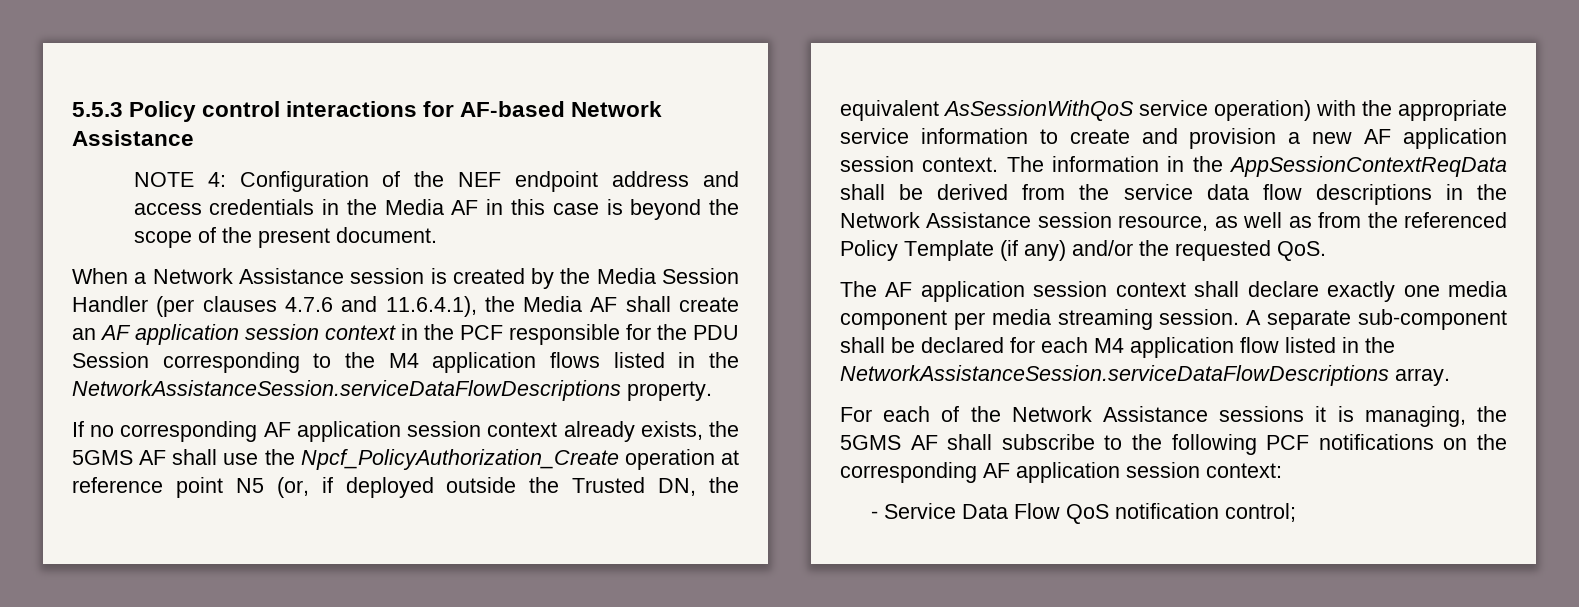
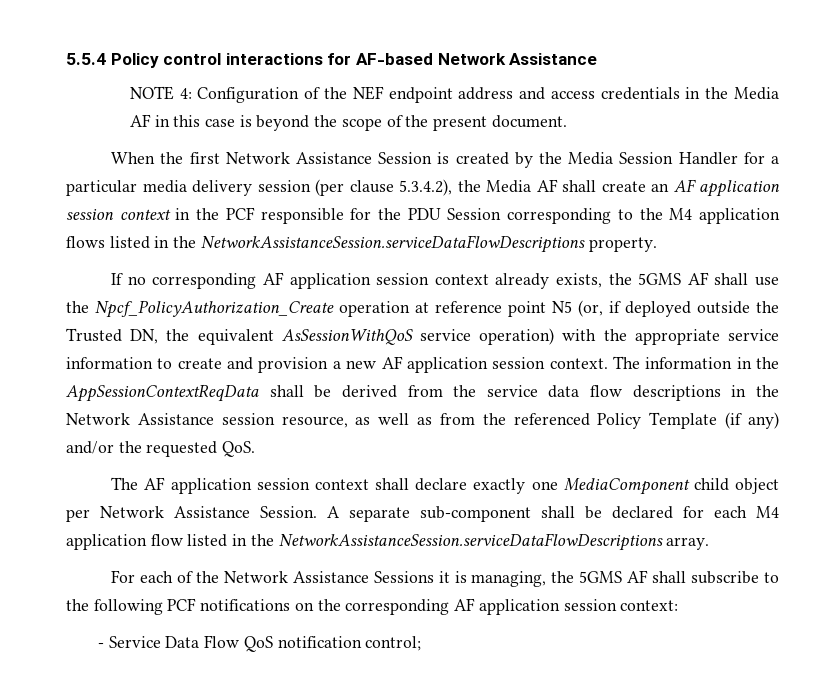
[72,102,123,117] 5.5.3 -> [66,53,106,65] 5.5.4
[134,268,425,284] a Network Assistance session -> [160,152,433,164] the first Network Assistance Session
[156,296,477,317] (per clauses 4.7.6 and 11.6.4.1), -> [743,152,779,164] [66,179,452,196] for a particular media delivery session (per clause 5.3.4.2),
[1448,281,1507,297] [840,309,1240,330] media component per media streaming session. -> [563,478,779,495] [66,506,317,522] MediaComponent child object per Network Assistance Session.
[1219,406,1305,422] sessions -> [373,571,434,583] Sessions

